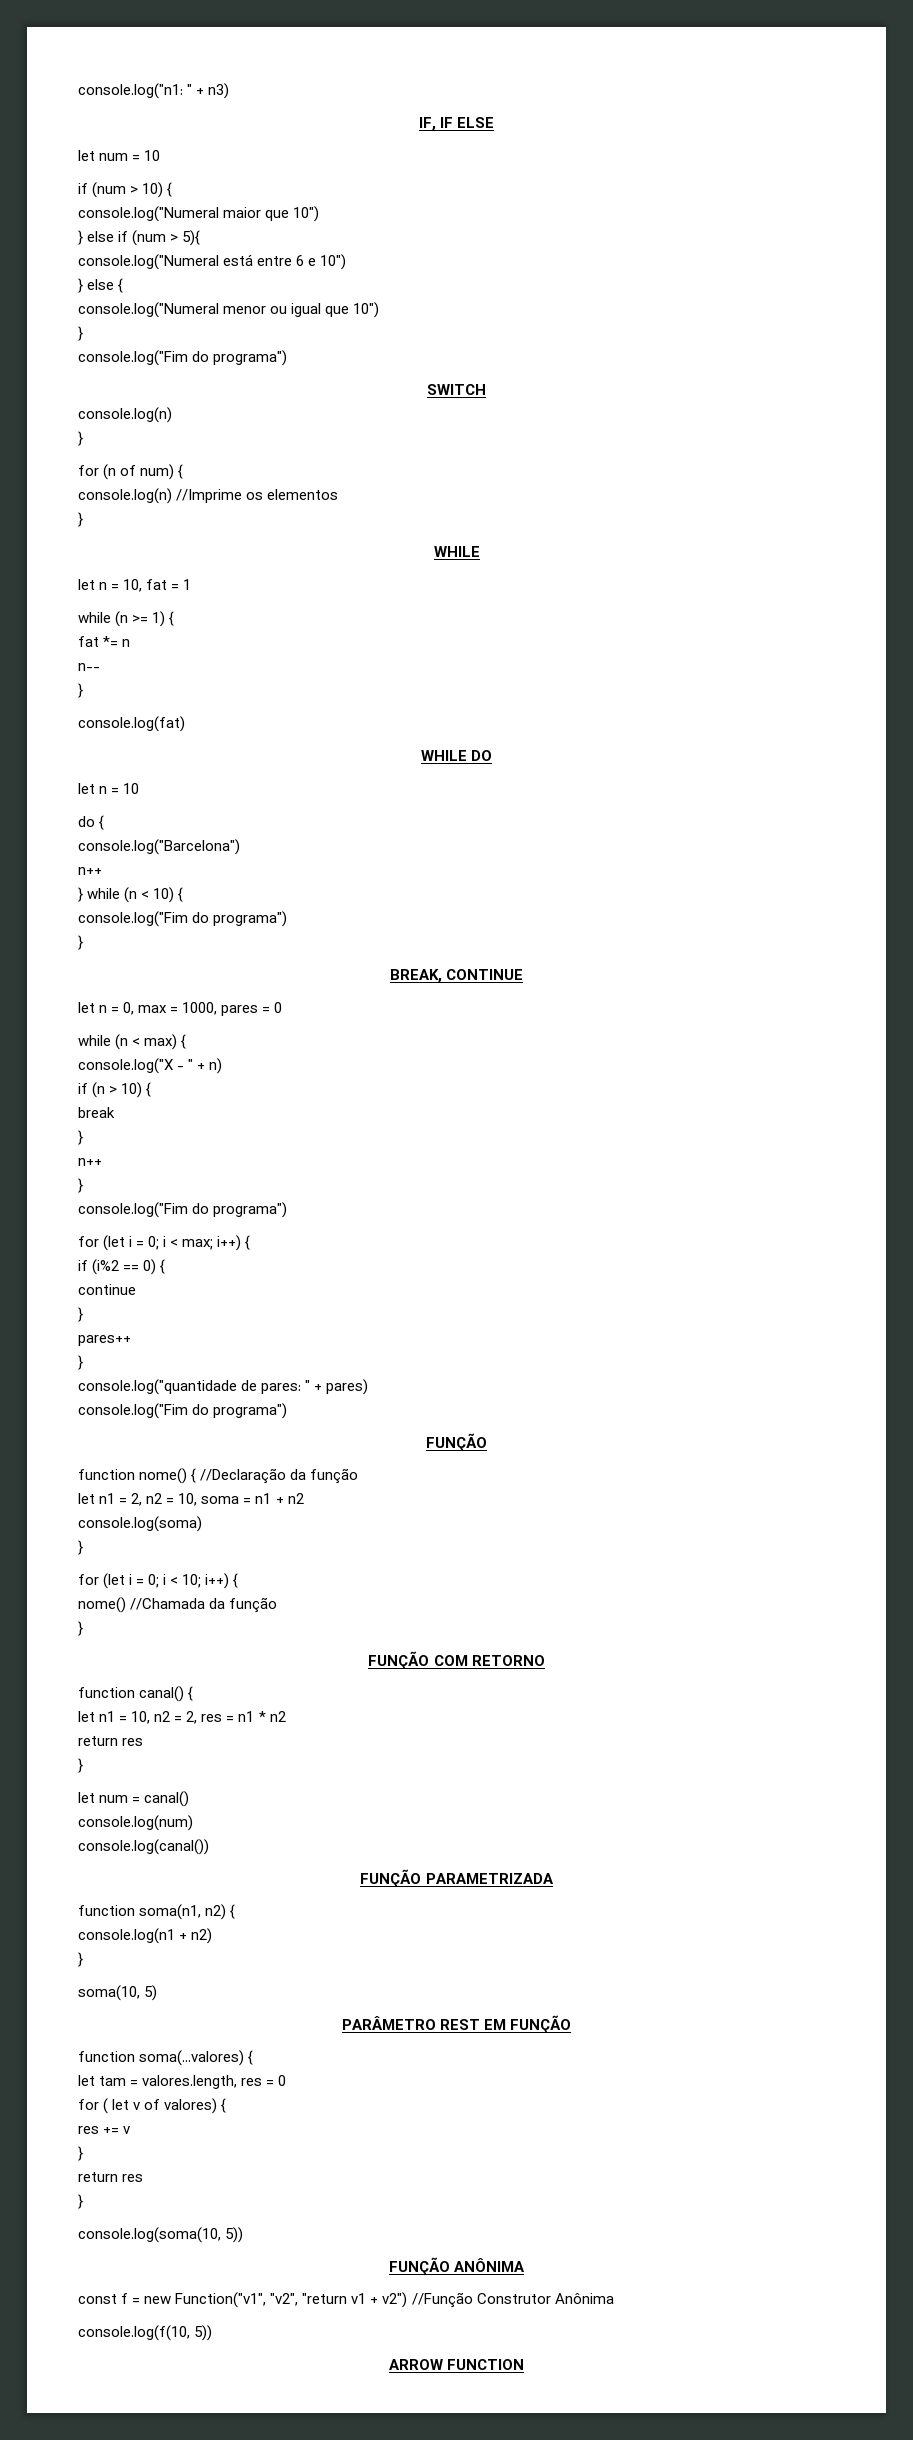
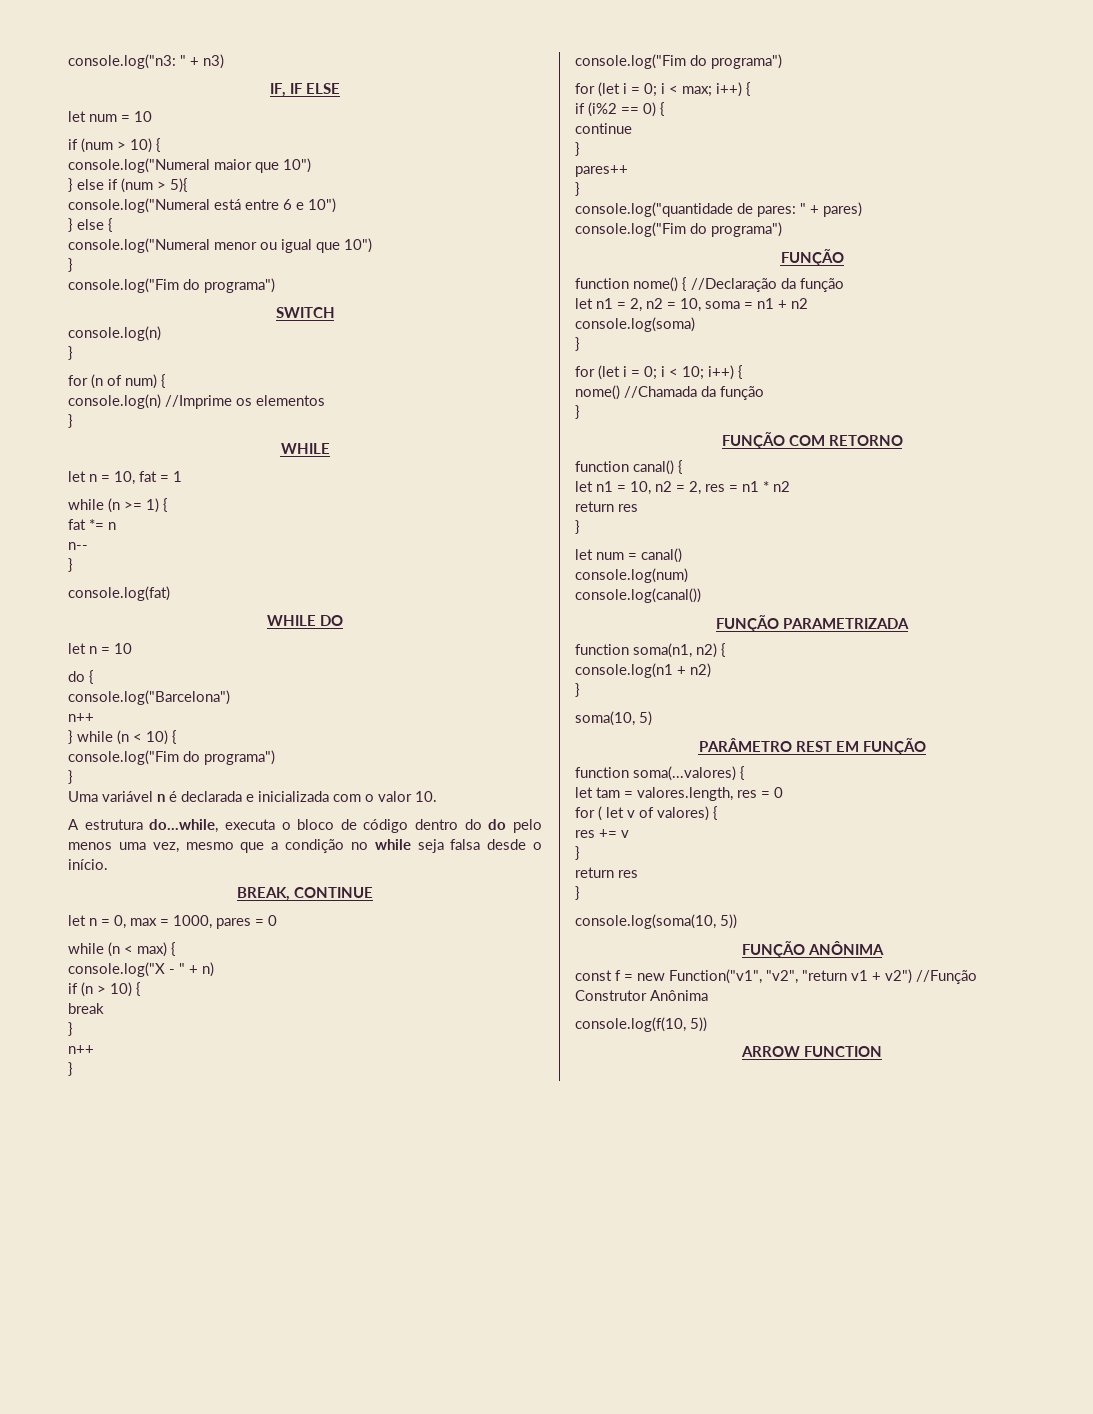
[78,83,183,99] console.log("n1: -> [68,54,176,69] console.log("n3:
(83, 942) none -> [68,791,437,802] [68,819,542,833] [68,839,542,853] [68,859,108,870] // Uma variável n é declarada e inicializada com o valor 10. // A estrutura do...while, executa o bloco de código dentro do do pelo menos uma vez, mesmo que a condição no while seja falsa desde o início.

